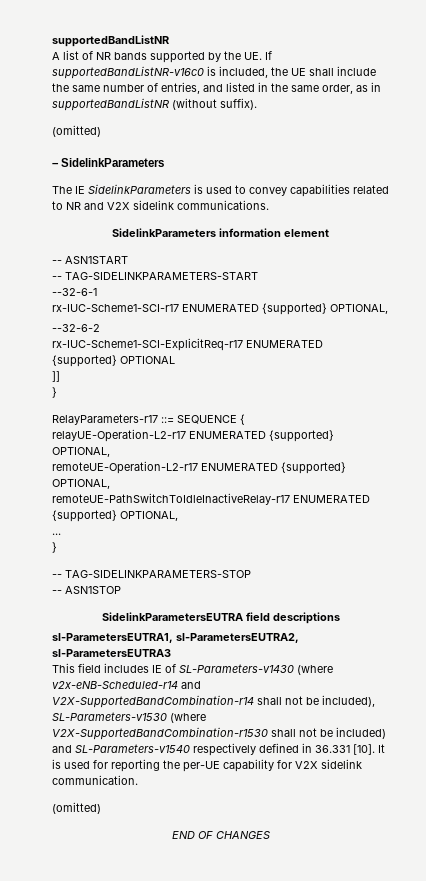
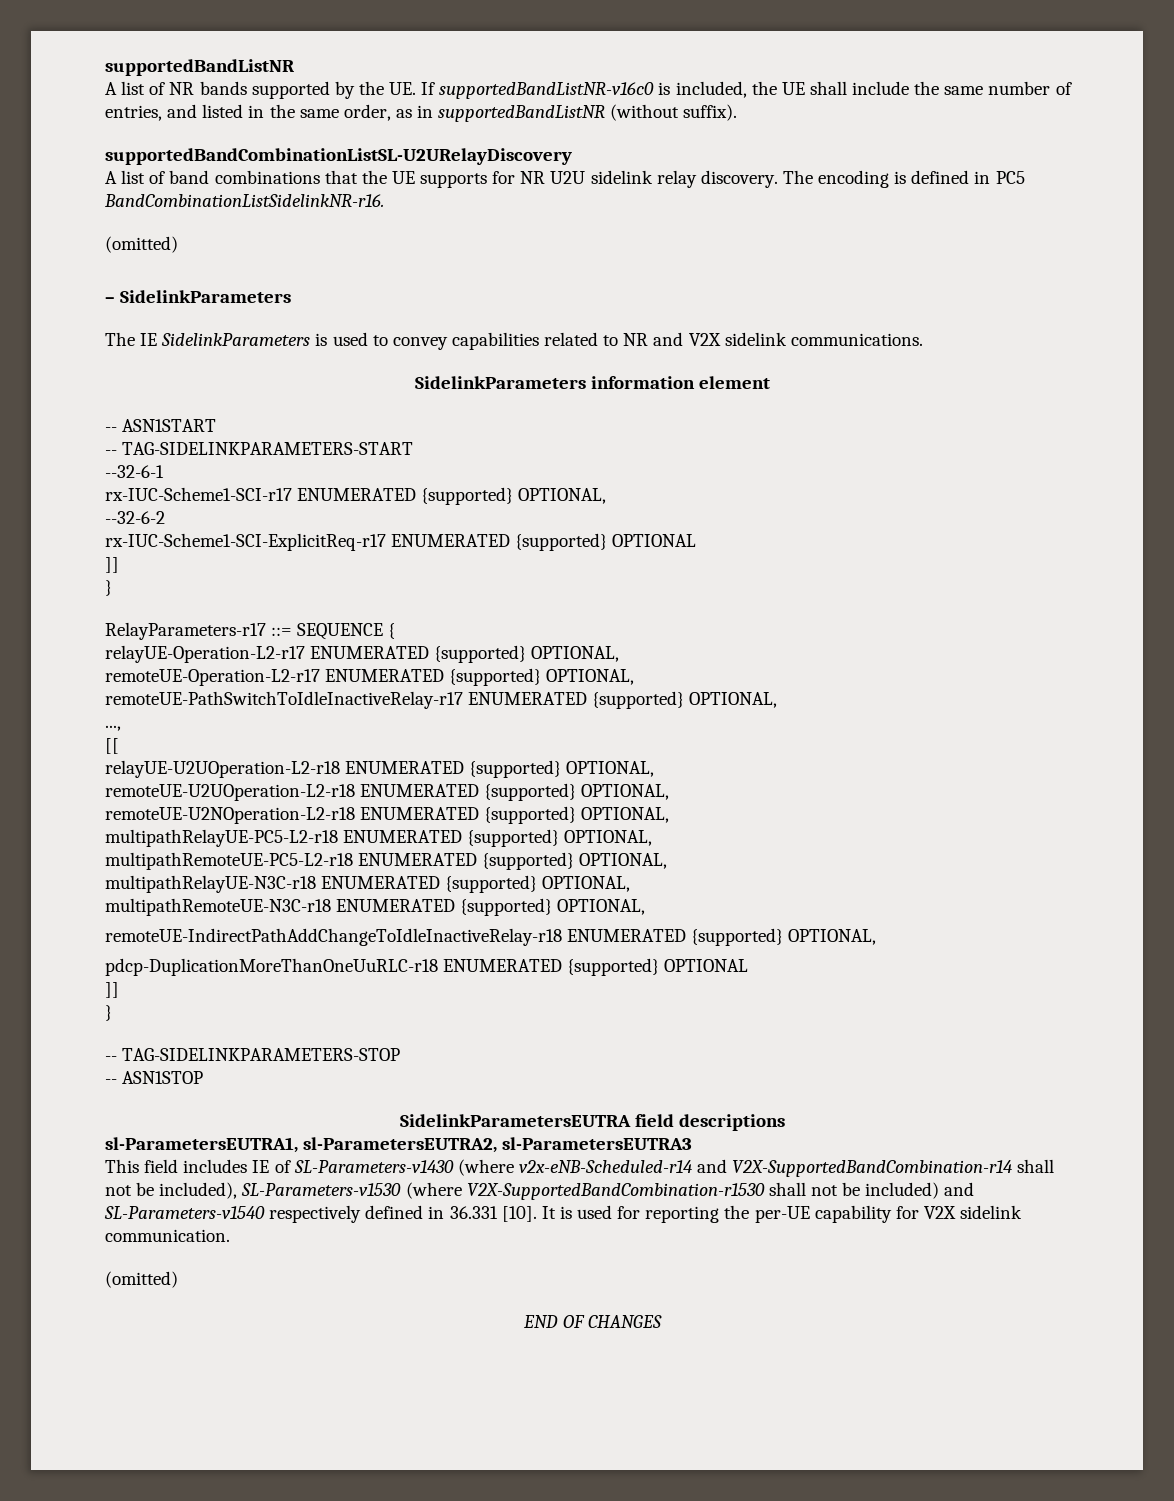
(257, 104) none -> [105,148,572,165] [105,170,1025,188] [104,194,384,207] // supportedBandCombinationListSL-U2URelayDiscovery // A list of band combinations that the UE supports for NR U2U sidelink relay discovery. The encoding is defined in PC5 BandCombinationListSidelinkNR-r16.
[52,533,61,535] ... -> [105,725,121,731] [105,738,119,754] [105,760,655,778] [105,783,670,801] [105,806,670,824] [105,829,653,847] [105,852,668,870] [105,875,631,893] [105,898,646,916] [105,928,877,946] [105,958,749,976] [105,982,119,998] ..., // [[ // relayUE-U2UOperation-L2-r18 ENUMERATED {supported} OPTIONAL, // remoteUE-U2UOperation-L2-r18 ENUMERATED {supported} OPTIONAL, // remoteUE-U2NOperation-L2-r18 ENUMERATED {supported} OPTIONAL, // multipathRelayUE-PC5-L2-r18 ENUMERATED {supported} OPTIONAL, // multipathRemoteUE-PC5-L2-r18 ENUMERATED {supported} OPTIONAL, // multipathRelayUE-N3C-r18 ENUMERATED {supported} OPTIONAL, // multipathRemoteUE-N3C-r18 ENUMERATED {supported} OPTIONAL, // remoteUE-IndirectPathAddChangeToIdleInactiveRelay-r18 ENUMERATED {supported} OPTIONAL, // pdcp-DuplicationMoreThanOneUuRLC-r18 ENUMERATED {supported} OPTIONAL // ]]

